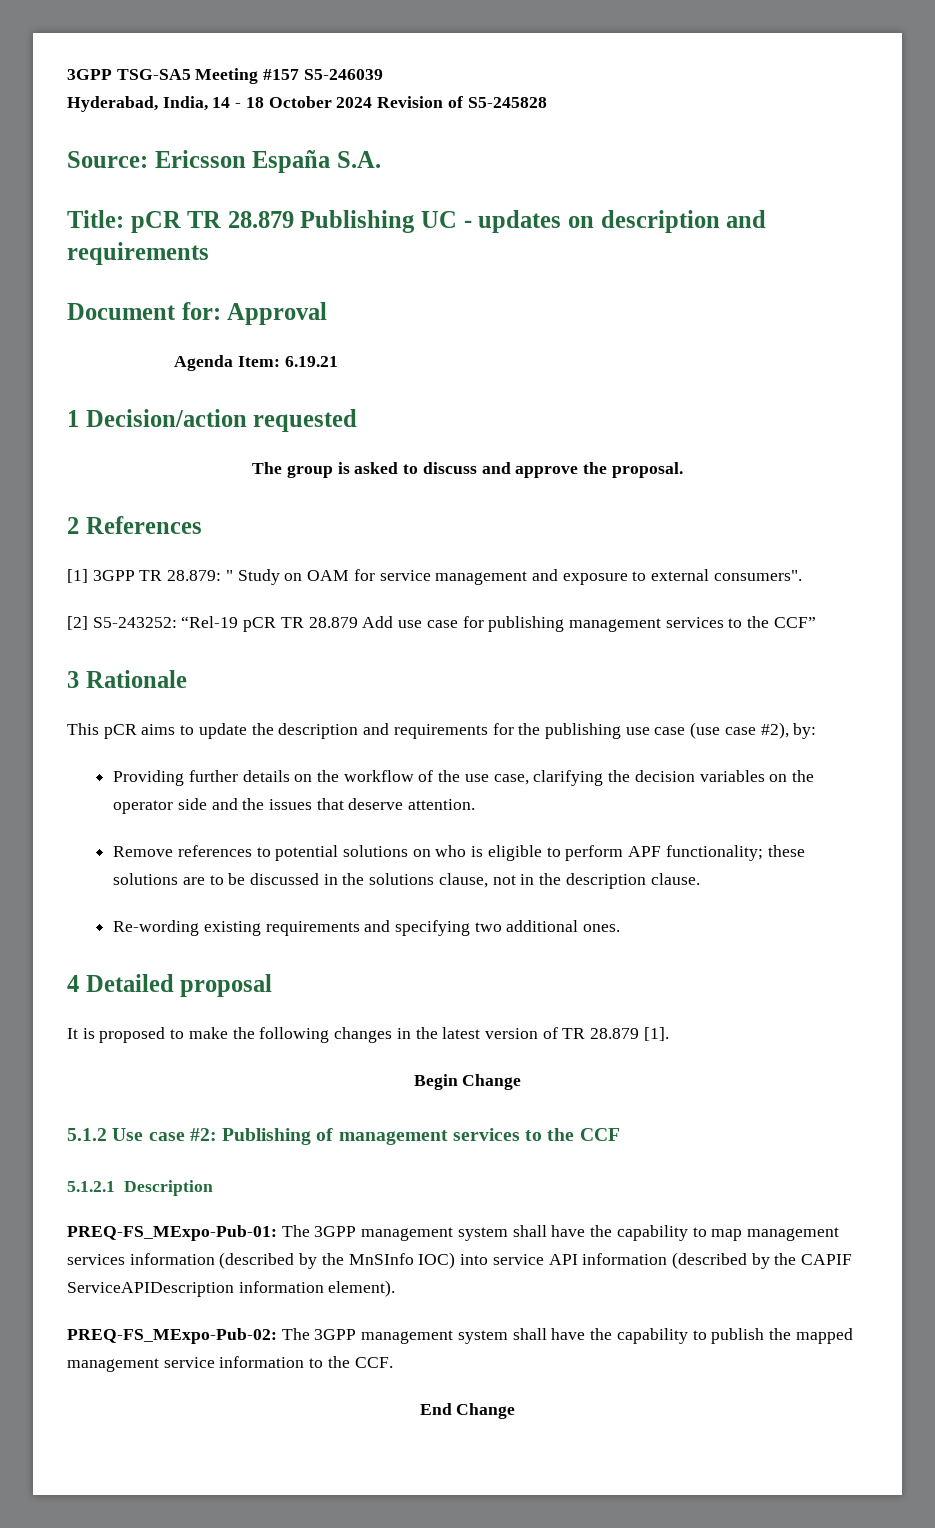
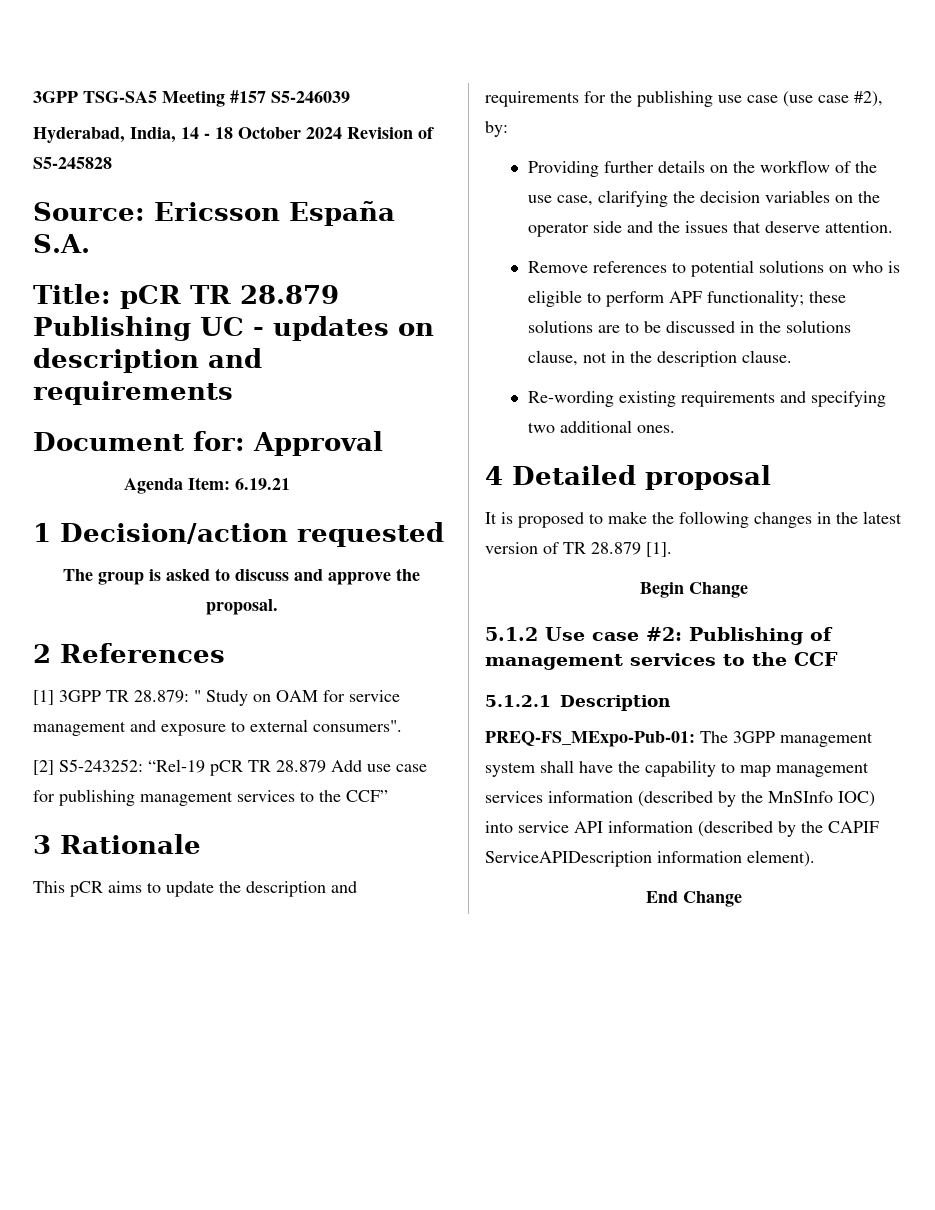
[67,1328,853,1344] [67,1356,393,1372] // PREQ-FS_MExpo-Pub-02: The 3GPP management system shall have the capability to publish the mapped management service information to the CCF. -> (815, 858) none

